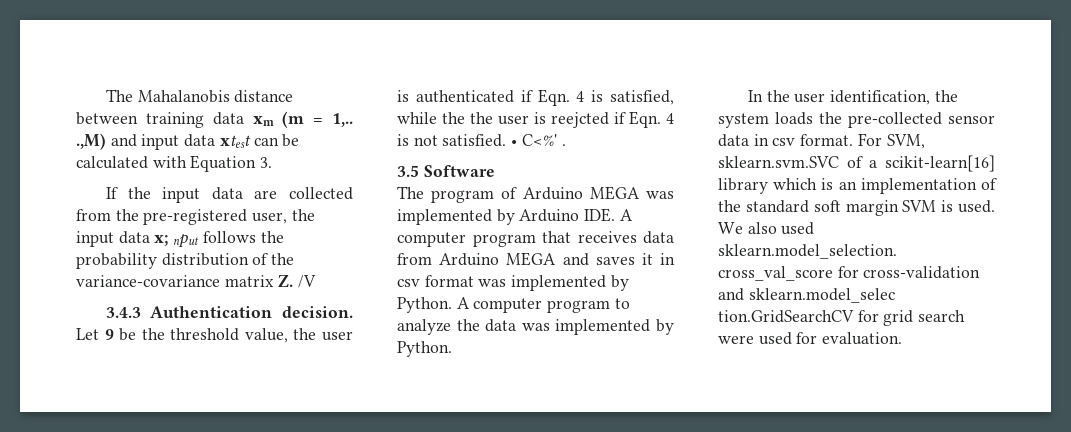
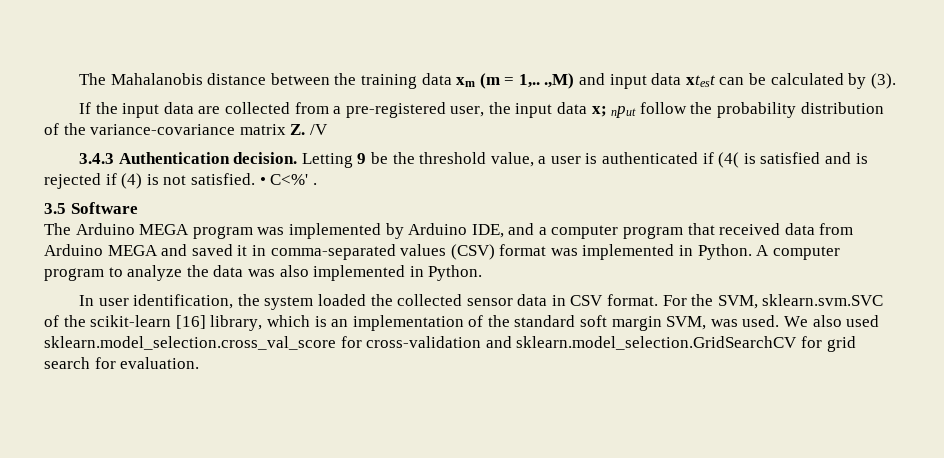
(138, 118) none -> [334,73,357,85] the
[152,155,273,172] with Equation 3. -> [848,73,896,89] by (3).
[115,209,139,221] the -> [333,106,342,114] a
[202,231,256,243] follows -> [639,102,687,114] follow
[76,328,99,340] Let -> [301,153,353,168] Letting
[293,328,317,340] the -> [538,156,547,164] a
[537,89,674,106] [397,111,674,128] Eqn. 4 is satisfied, while the the user is reejcted if Eqn. 4 -> [718,152,868,168] [44,173,143,189] (4( is satisfied and is rejected if (4)
[431,186,640,203] program of Arduino MEGA -> [75,223,253,239] Arduino MEGA program
[584,208,633,222] IDE. A -> [471,223,547,238] IDE, and a
[577,231,637,243] receives -> [719,223,781,235] received
[595,257,635,265] saves -> [191,244,233,256] saved
[397,279,420,287] csv -> [270,244,495,260] comma-separated values (CSV)
[610,275,629,291] by -> [679,245,694,256] in
[555,319,674,335] implemented by -> [279,265,424,281] also implemented in
[766,90,790,102] the -> (94, 300) none
[775,112,942,128] loads the pre-collected -> [317,294,463,306] loaded the collected
[772,138,796,146] csv -> [570,295,604,306] CSV
(882, 139) none -> [691,294,714,306] the
[869,155,995,172] [718,178,768,194] a scikit-learn[16] library -> [63,315,263,331] the scikit-learn [16] library,
[902,200,954,212] SVM is -> [666,316,738,330] SVM, was
[718,244,897,259] [718,266,833,281] sklearn.model_selection. cross_val_score -> [44,336,336,350] sklearn.model_selection.cross_val_score
[748,288,895,303] [718,310,854,323] sklearn.model_selec tion.GridSearchCV -> [516,336,798,350] sklearn.model_selection.GridSearchCV
[718,332,792,345] were used -> (90, 363) none

